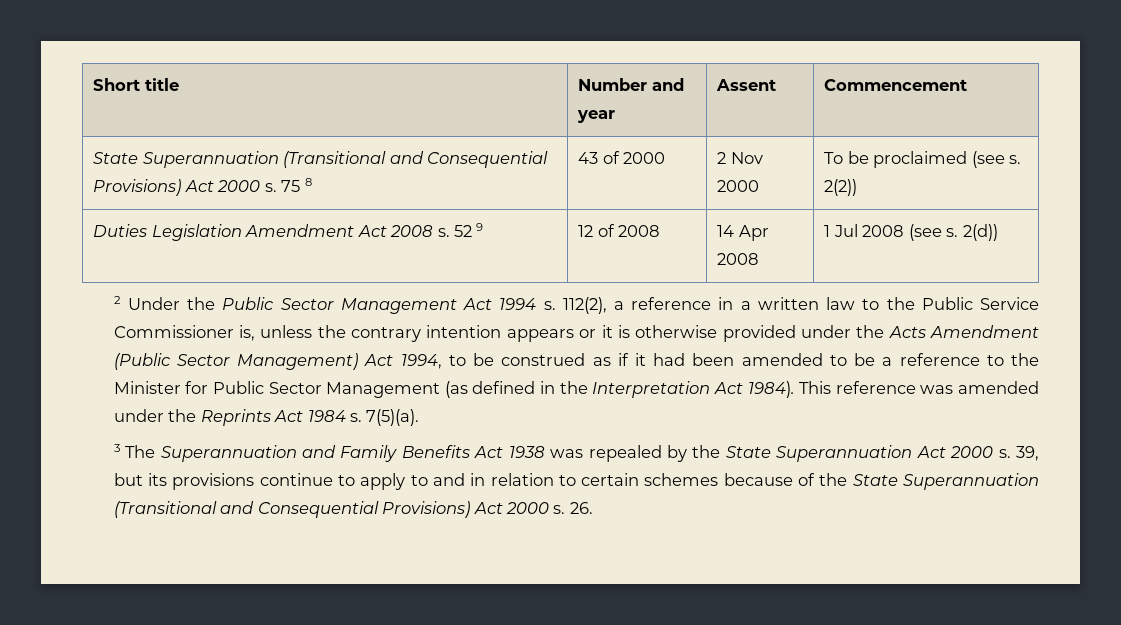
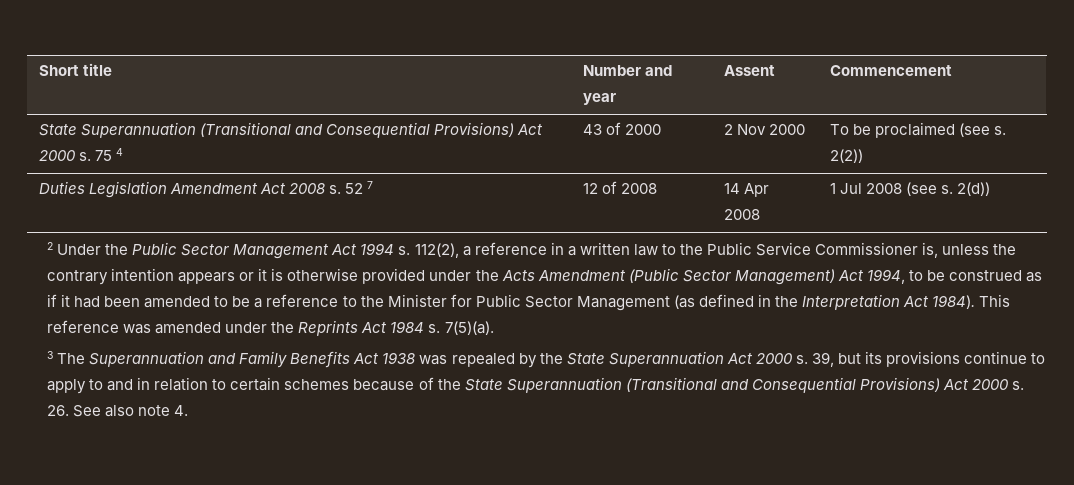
[304,178,312,186] 8 -> [115,148,123,156] 4
[476,223,484,231] 9 -> [367,181,374,189] 7
(593, 508) none -> [73,405,189,417] See also note 4.

